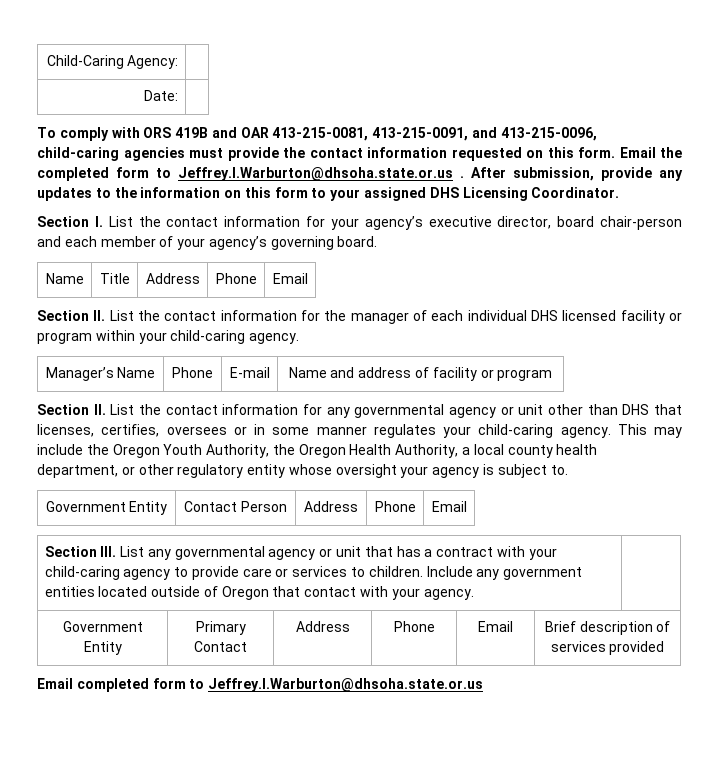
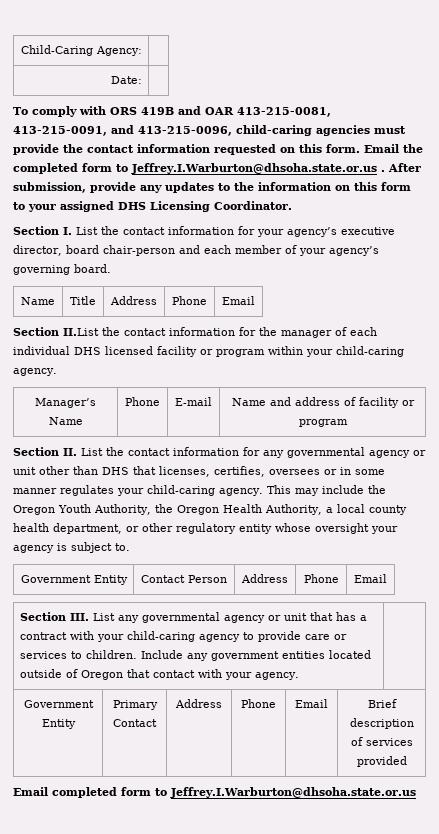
[93,310,134,321] II. List -> [63,328,99,336] II.List

